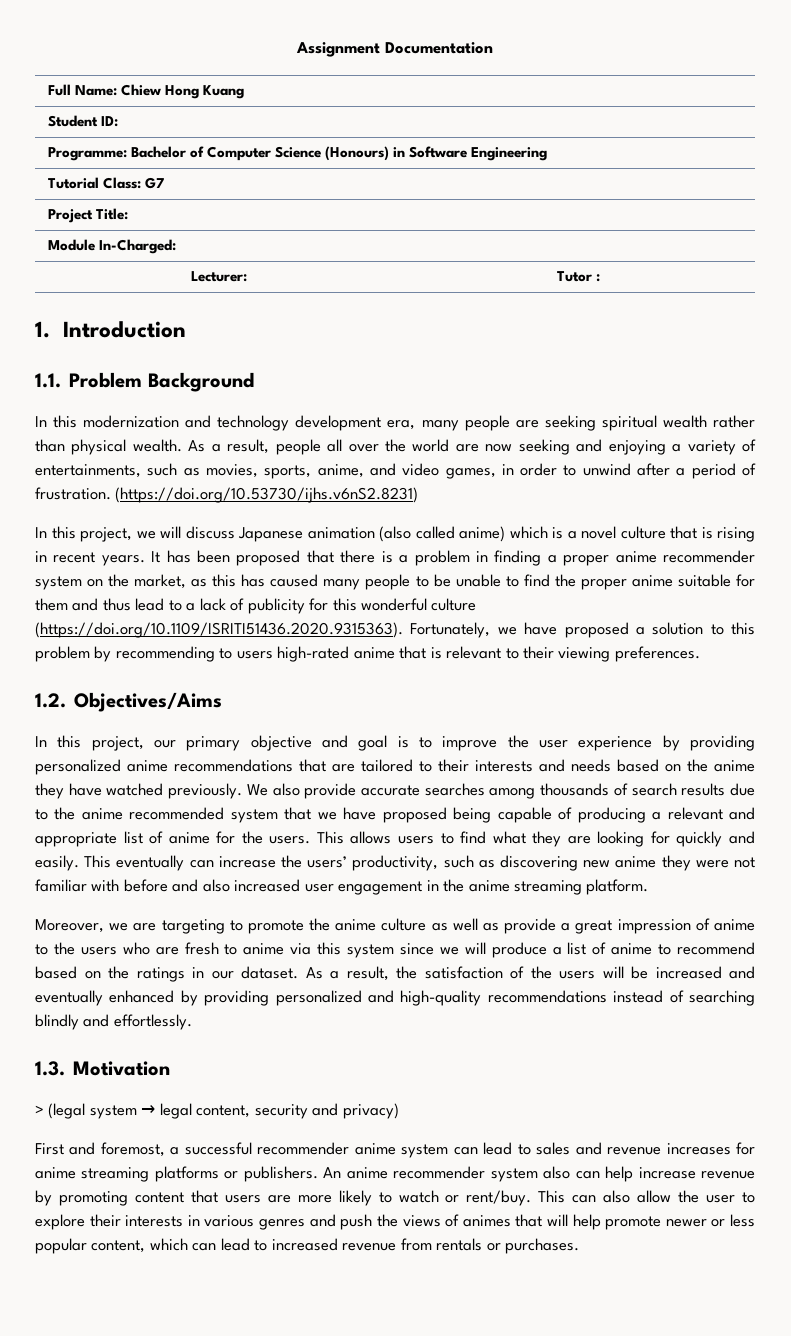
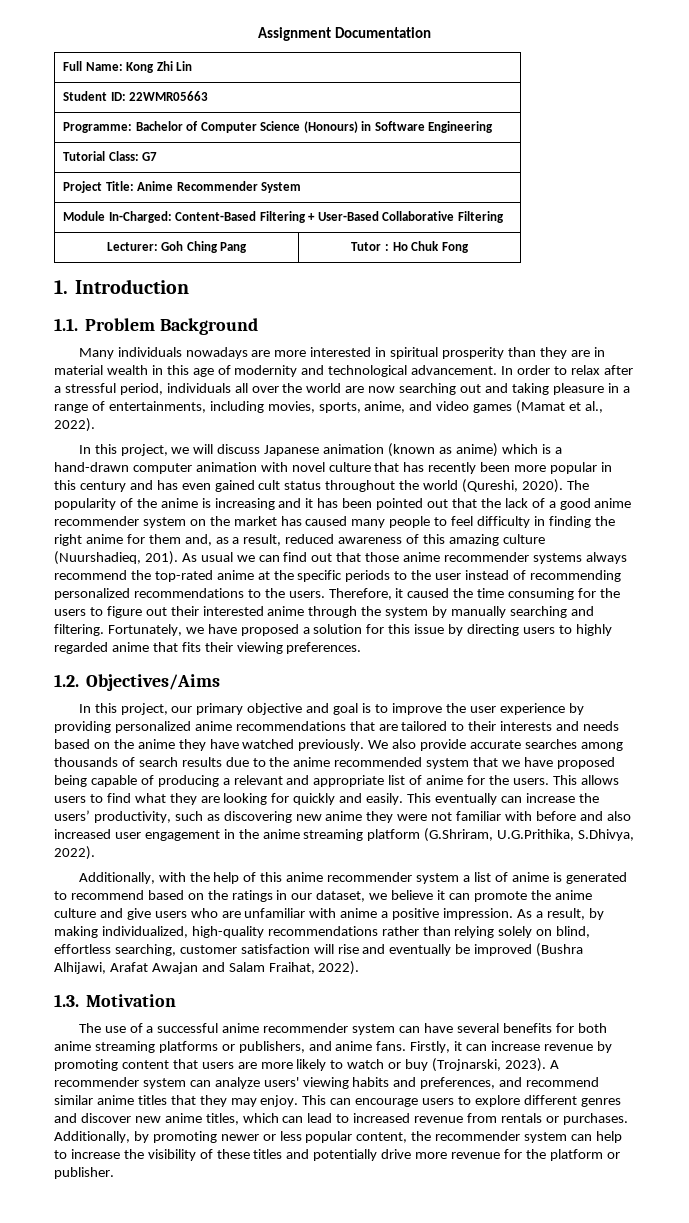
[120,84,244,99] Chiew Hong Kuang -> [126,61,193,73] Kong Zhi Lin
(118, 121) none -> [129,91,209,101] 22WMR05663
(128, 214) none -> [137,181,302,193] Anime Recommender System
[191,271,247,282] // Lecturer: -> [175,211,504,223] [106,241,248,253] Content-Based Filtering + User-Based Collaborative Filtering // Lecturer: Goh Ching Pang
(601, 278) none -> [392,241,469,253] Ho Chuk Fong
[35,415,756,431] [35,439,321,455] In this modernization and technology development era, many people are seeking spiritual wealth rather than physical wealth. As a result, people -> [78,347,605,359] [54,365,633,377] [54,383,231,395] Many individuals nowadays are more interested in spiritual prosperity than they are in material wealth in this age of modernity and technological advancement. In order to relax after a stressful period, individuals
[518,439,757,455] [35,463,200,478] seeking and enjoying a variety of entertainments, such as -> [399,383,630,395] [54,401,264,413] searching out and taking pleasure in a range of entertainments, including
[445,463,756,479] [35,487,419,503] games, in order to unwind after a period of frustration. (https://doi.org/10.53730/ijhs.v6nS2.8231) -> [473,400,603,414] [54,418,95,432] games (Mamat et al., 2022).
[379,526,455,542] (also called -> [388,443,452,457] (known as
[581,526,755,542] [35,550,610,566] novel culture that is rising in recent years. It has been proposed that there is a problem in finding a proper -> [54,462,612,474] [54,479,589,493] [54,498,591,510] hand-drawn computer animation with novel culture that has recently been more popular in this century and has even gained cult status throughout the world (Qureshi, 2020). The popularity of the anime is increasing and it has been pointed out that the lack of a good
[134,574,237,589] market, as this -> [233,516,277,526] market
[433,574,756,590] [35,598,477,614] [35,622,403,638] be unable to find the proper anime suitable for them and thus lead to a lack of publicity for this wonderful culture (https://doi.org/10.1109/ISRITI51436.2020.9315363). -> [451,516,615,528] [54,534,545,546] [54,551,627,565] [54,570,621,582] [54,588,620,600] [54,606,594,618] [54,624,104,636] feel difficulty in finding the right anime for them and, as a result, reduced awareness of this amazing culture (Nuurshadieq, 201). As usual we can find out that those anime recommender systems always recommend the top-rated anime at the specific periods to the user instead of recommending personalized recommendations to the users. Therefore, it caused the time consuming for the users to figure out their interested anime through the system by manually searching and filtering.
[710,622,755,635] [35,646,519,662] to this problem by recommending to users high-rated anime that is relevant to -> [366,624,612,636] [54,642,201,654] for this issue by directing users to highly regarded anime that fits
[586,879,649,895] [35,918,755,934] [35,942,547,958] platform. // Moreover, we are targeting to promote the anime culture as well as provide a great impression of anime to the users who are fresh to anime via this system since we will produce -> [367,828,635,842] [54,846,95,860] [78,872,460,884] platform (G.Shriram, U.G.Prithika, S.Dhivya, 2022). // Additionally, with the help of this anime recommender system
(653, 949) none -> [552,872,627,884] is generated
[241,966,755,981] [35,990,755,1006] [35,1014,192,1030] [35,1061,171,1076] [35,1103,399,1119] [35,1142,756,1158] [35,1166,634,1182] dataset. As a result, the satisfaction of the users will be increased and eventually enhanced by providing personalized and high-quality recommendations instead of searching blindly and effortlessly. // 1.3. Motivation // > (legal system → legal content, security and privacy) // First and foremost, a successful recommender anime system can lead to sales and revenue increases for anime streaming platforms or publishers. An anime recommender system also can help -> [316,890,592,902] [54,908,604,920] [54,926,591,938] [54,943,584,957] [54,961,360,975] [54,994,177,1007] [78,1023,607,1035] [54,1041,488,1053] dataset, we believe it can promote the anime culture and give users who are unfamiliar with anime a positive impression. As a result, by making individualized, high-quality recommendations rather than relying solely on blind, effortless searching, customer satisfaction will rise and eventually be improved (Bushra Alhijawi, Arafat Awajan and Salam Fraihat, 2022). // 1.3. Motivation // The use of a successful anime recommender system can have several benefits for both anime streaming platforms or publishers, and anime fans. Firstly, it can
[466,1190,756,1206] [35,1214,755,1230] [35,1238,146,1254] rent/buy. This can also allow the user to explore their interests in various genres and push the views of animes that will help promote newer or less popular content, -> [405,1058,559,1072] [54,1077,600,1089] [54,1095,621,1107] [54,1113,239,1125] buy (Trojnarski, 2023). A recommender system can analyze users' viewing habits and preferences, and recommend similar anime titles that they may enjoy. This can encourage users to explore different genres and discover new anime titles,
(580, 1246) none -> [54,1131,622,1143] [54,1149,620,1161] [54,1167,114,1179] Additionally, by promoting newer or less popular content, the recommender system can help to increase the visibility of these titles and potentially drive more revenue for the platform or publisher.

